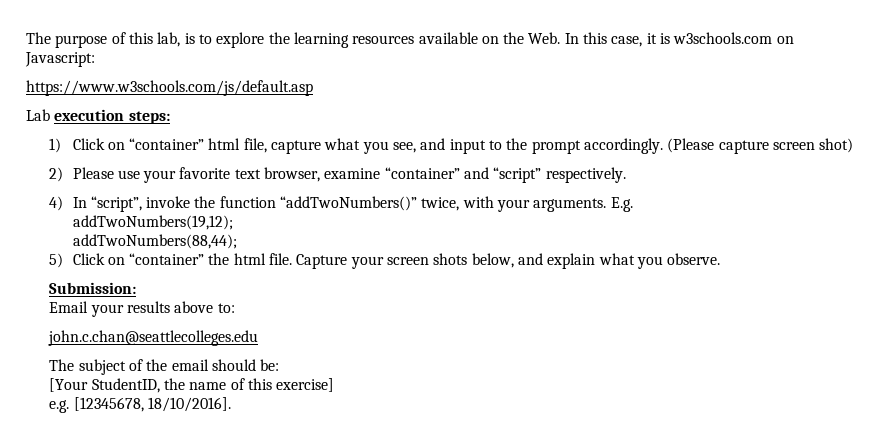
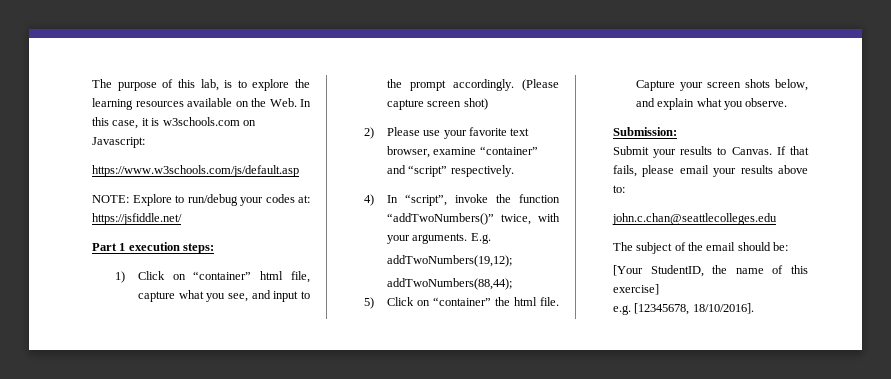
[26,109,50,121] Lab -> [92,194,310,206] [92,213,182,225] [92,243,126,251] NOTE: Explore to run/debug your codes at: https://jsfiddle.net/ // Part 1
[49,301,89,313] Email -> [612,146,809,158] [612,165,709,177] Submit your results to Canvas. If that fails, please email

